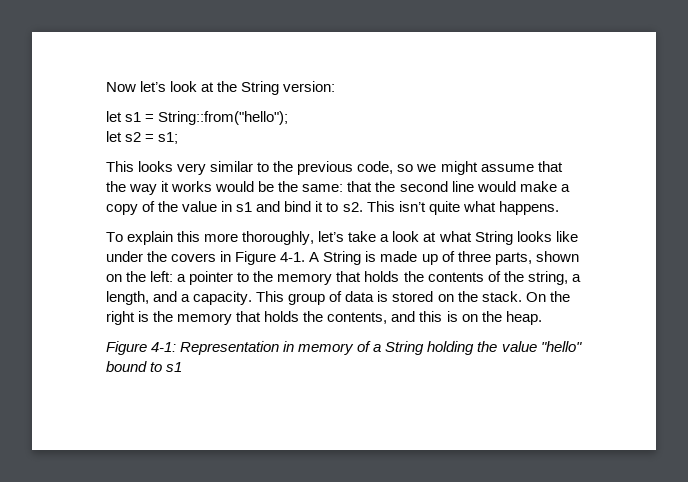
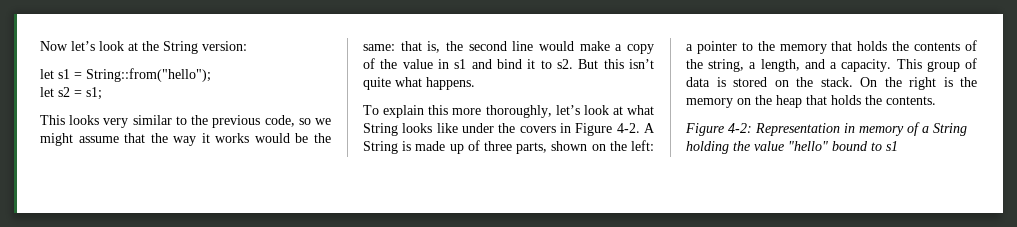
(373, 186) none -> [427,41,441,53] is,
[366,201,395,212] This -> [578,59,624,69] But this
[348,231,390,242] take a -> (580, 110) none
[280,252,306,262] 4-1. -> [616,123,640,133] 4-2.
[236,311,542,325] [106,341,177,355] that holds the contents, and this is on the heap. // Figure 4-1: -> [737,95,936,108] [685,123,752,136] on the heap that holds the contents. // Figure 4-2:

